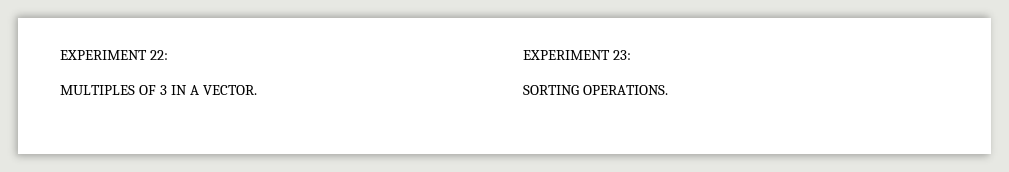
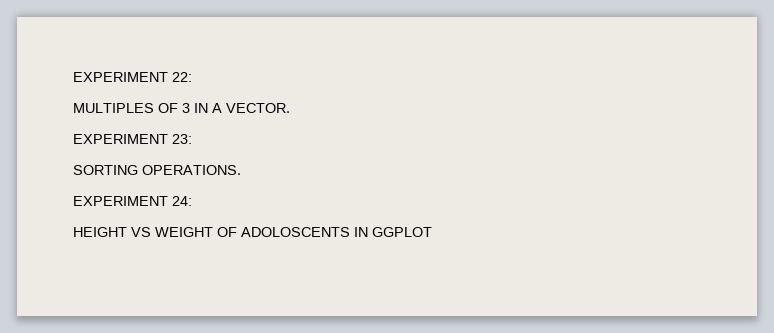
(668, 90) none -> [73,196,192,206] [73,227,432,237] // EXPERIMENT 24: // HEIGHT VS WEIGHT OF ADOLOSCENTS IN GGPLOT

